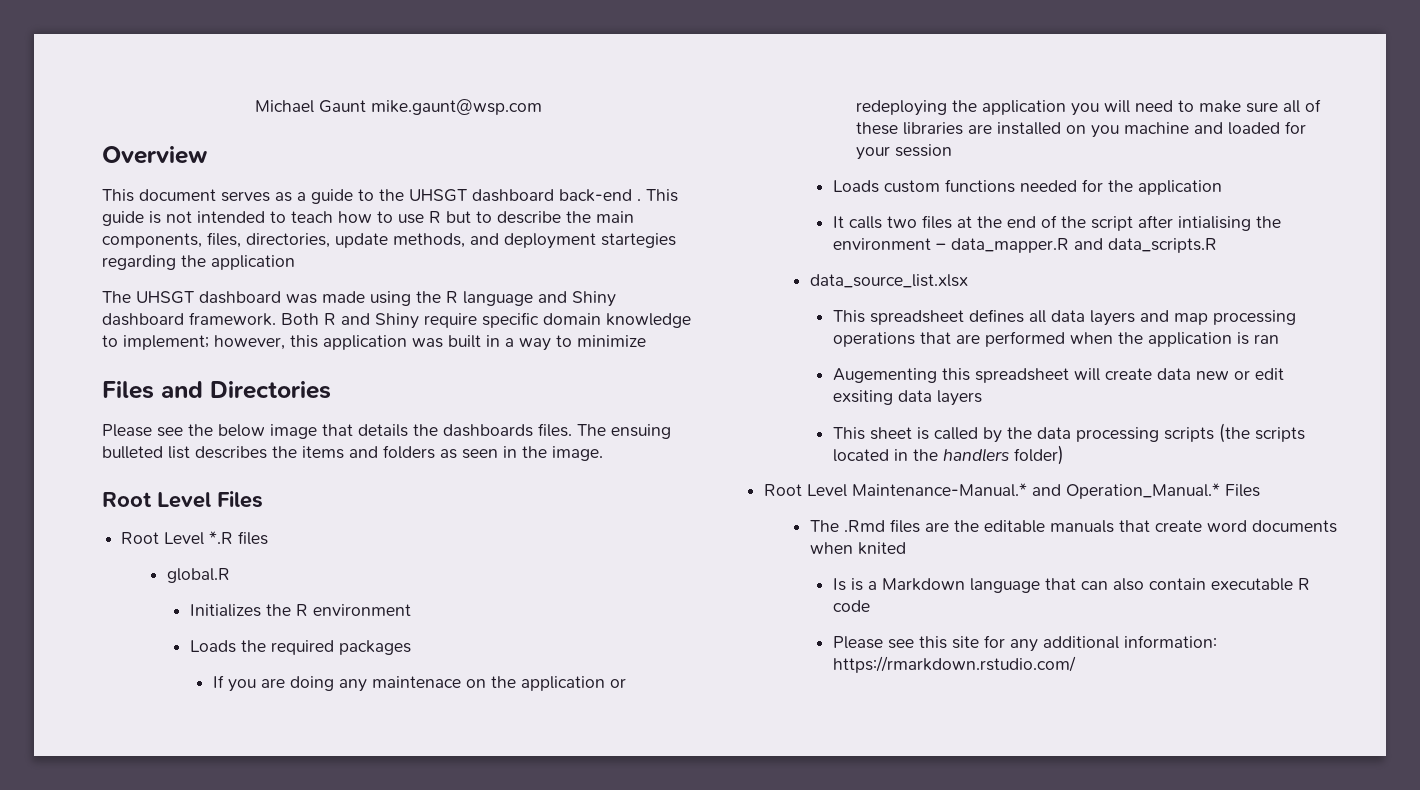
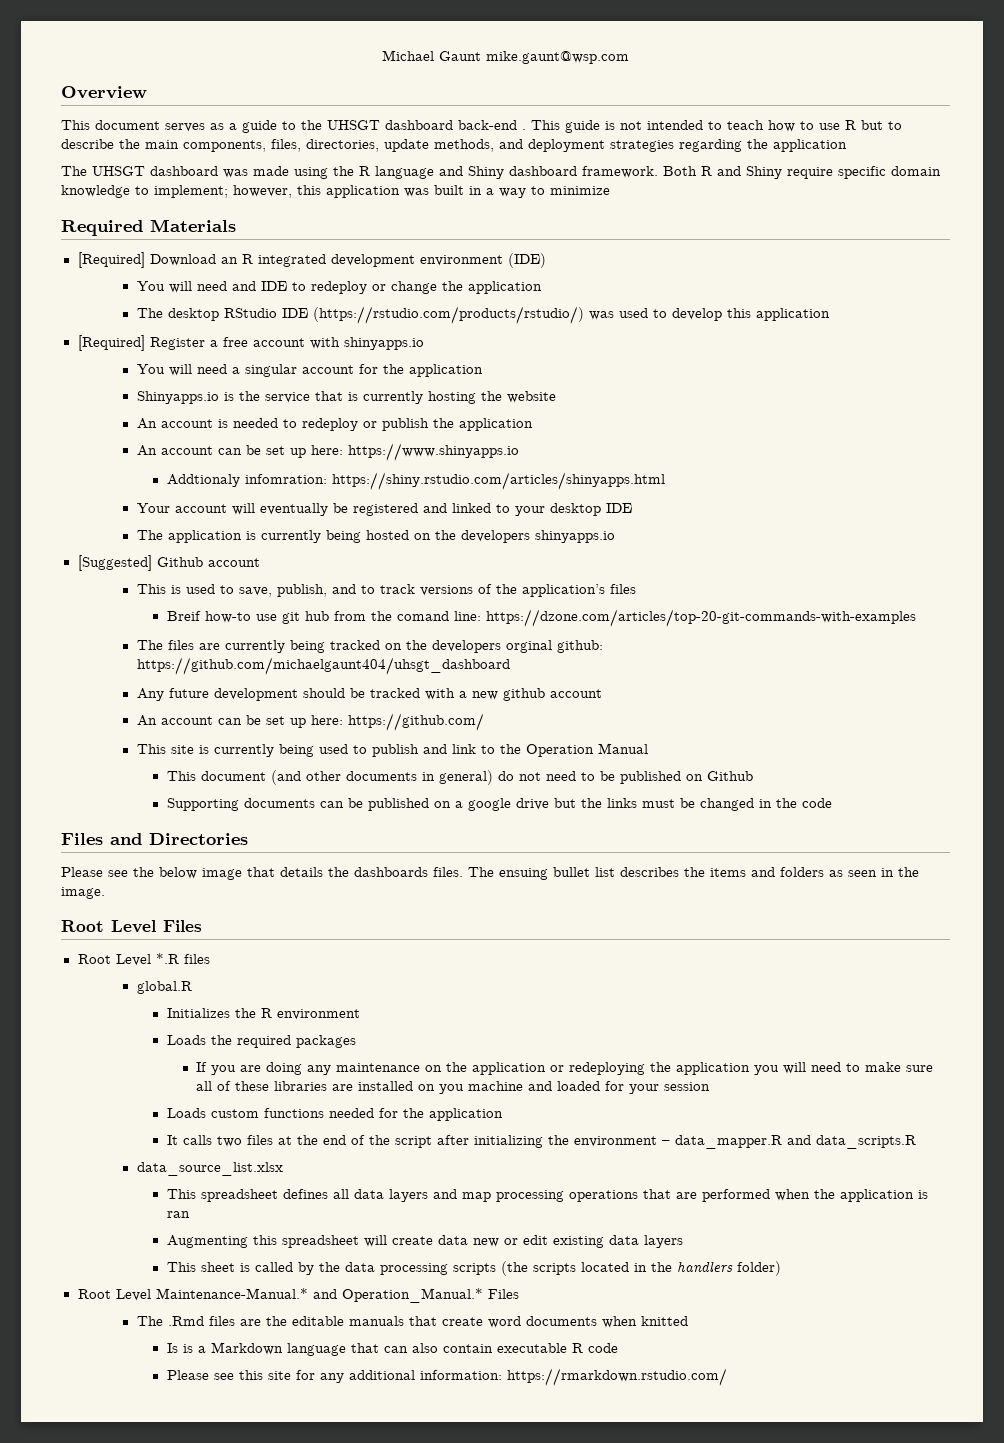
[601,233,676,248] startegies -> [610,140,674,152] strategies
(646, 341) none -> [61,219,236,236] [77,252,546,268] [136,281,542,294] [136,306,830,324] [77,335,424,351] [136,364,483,377] [136,391,556,404] [136,418,533,431] [136,443,519,461] [166,472,665,490] [136,503,632,516] [136,530,615,543] [77,555,260,571] [136,584,636,597] [166,609,916,627] [136,640,603,653] [136,657,510,675] [136,688,602,701] [136,713,484,731] [136,743,648,757] [166,770,753,785] [166,798,832,811] // Required Materials // [Required] Download an R integrated development environment (IDE) // You will need and IDE to redeploy or change the application // The desktop RStudio IDE (https://rstudio.com/products/rstudio/) was used to develop this application // [Required] Register a free account with shinyapps.io // You will need a singular account for the application // Shinyapps.io is the service that is currently hosting the website // An account is needed to redeploy or publish the application // An account can be set up here: https://www.shinyapps.io // Addtionaly infomration: https://shiny.rstudio.com/articles/shinyapps.html // Your account will eventually be registered and linked to your desktop IDE // The application is currently being hosted on the developers shinyapps.io // [Suggested] Github account // This is used to save, publish, and to track versions of the application’s files // Breif how-to use git hub from the comand line: https://dzone.com/articles/top-20-git-commands-with-examples // The files are currently being tracked on the developers orginal github: https://github.com/michaelgaunt404/uhsgt_dashboard // Any future development should be tracked with a new github account // An account can be set up here: https://github.com/ // This site is currently being used to publish and link to the Operation Manual // This document (and other documents in general) do not need to be published on Github // Supporting documents can be published on a google drive but the links must be changed in the code
[102,446,163,459] bulleted -> [553,867,590,877] bullet
[371,676,461,688] maintenace -> [336,1063,421,1072] maintenance
[1177,216,1251,231] intialising -> [473,1135,543,1148] initializing
[832,368,937,383] Augementing -> [166,1235,248,1248] Augmenting
[832,390,893,405] exsiting -> [552,1236,604,1248] existing
[857,542,906,555] knited -> [640,1316,688,1326] knitted

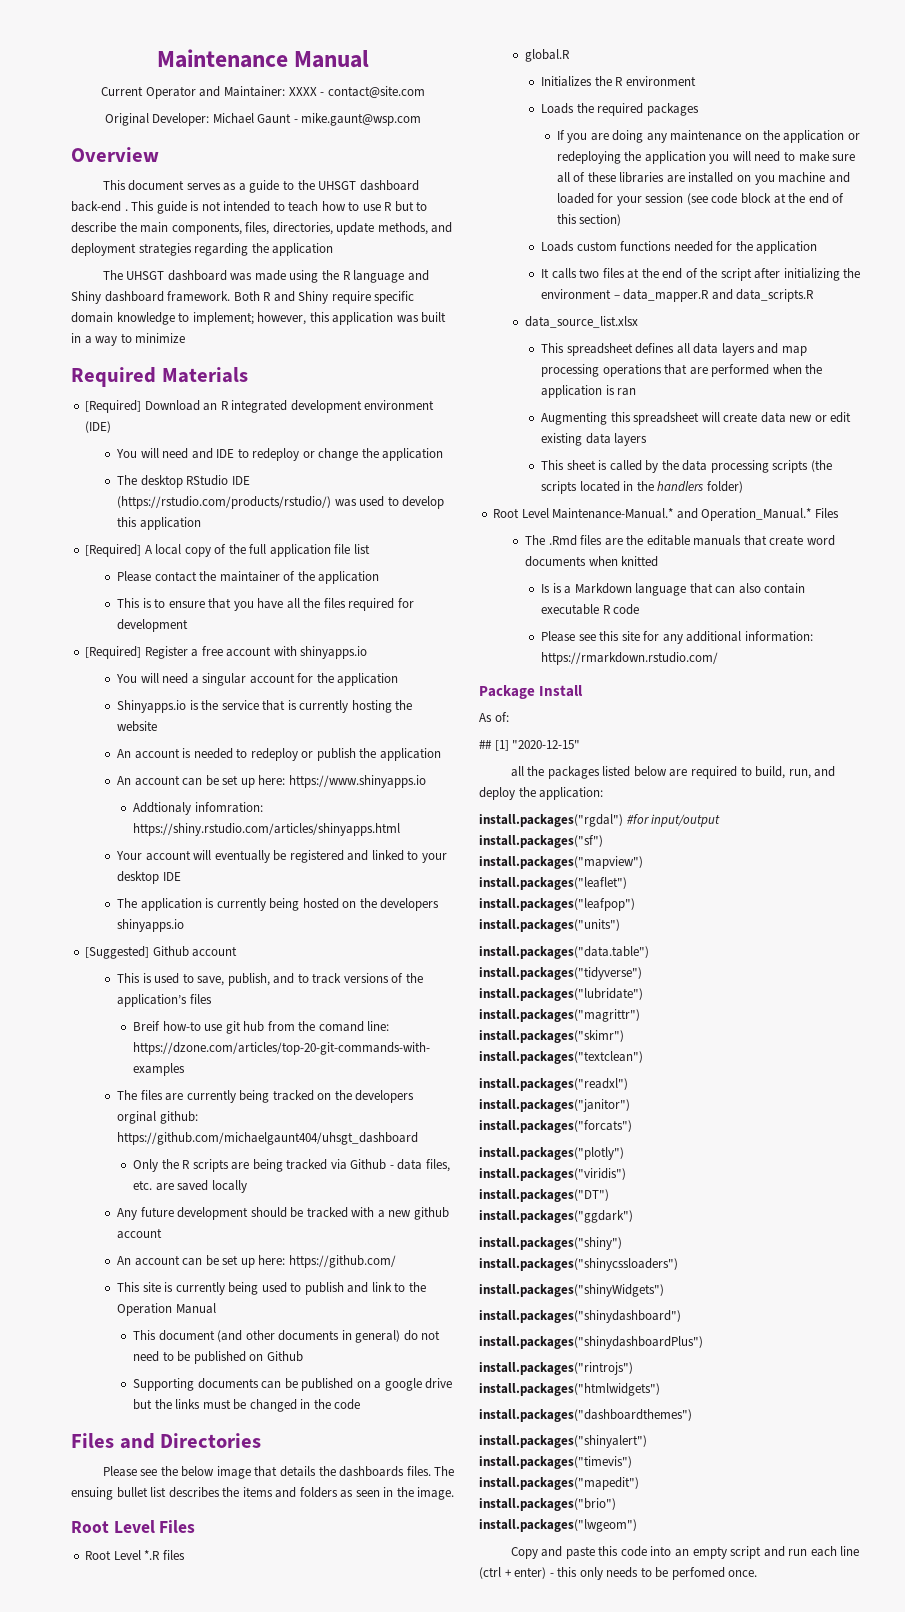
(382, 55) none -> [156,49,370,68] [101,86,425,99] [104,113,210,126] Maintenance Manual // Current Operator and Maintainer: XXXX - contact@site.com // Original Developer:
(481, 56) none -> [293,119,298,123] -
(830, 314) none -> [85,544,370,557] [117,571,380,584] [117,598,414,611] [117,619,189,632] // [Required] A local copy of the full application file list // Please contact the maintainer of the application // This is to ensure that you have all the files required for development
(510, 666) none -> [133,1159,450,1172] [133,1180,247,1193] // Only the R scripts are being tracked via Github - data files, etc. are saved locally
(711, 1086) none -> [686,193,845,205] [556,214,622,226] (see code block at the end of this section)
(727, 1377) none -> [479,685,584,699] [479,712,509,722] [479,740,581,751] [510,766,836,779] [479,787,604,800] [479,814,721,827] [479,835,603,848] [479,856,643,869] [479,877,627,890] [479,898,635,911] [479,919,620,932] [479,946,649,959] [479,967,642,980] [479,988,643,1001] [479,1009,640,1022] [479,1030,624,1043] [479,1051,643,1064] [479,1078,628,1091] [479,1099,630,1112] [479,1120,632,1133] [479,1147,624,1160] [479,1168,626,1181] [479,1189,609,1202] [479,1210,633,1223] [479,1237,622,1250] [479,1258,678,1271] [479,1284,664,1297] [479,1310,681,1323] [479,1336,703,1349] [479,1362,633,1375] [479,1383,660,1396] [479,1409,692,1422] [479,1435,647,1448] [479,1456,632,1469] [479,1477,639,1490] [479,1498,616,1511] [479,1519,637,1532] [510,1546,860,1559] [479,1567,758,1580] // Package Install // As of: // ## [1] "2020-12-15" // all the packages listed below are required to build, run, and deploy the application: // install.packages("rgdal") #for input/output // install.packages("sf") // install.packages("mapview") // install.packages("leaflet") // install.packages("leafpop") // install.packages("units") // install.packages("data.table") // install.packages("tidyverse") // install.packages("lubridate") // install.packages("magrittr") // install.packages("skimr") // install.packages("textclean") // install.packages("readxl") // install.packages("janitor") // install.packages("forcats") // install.packages("plotly") // install.packages("viridis") // install.packages("DT") // install.packages("ggdark") // install.packages("shiny") // install.packages("shinycssloaders") // install.packages("shinyWidgets") // install.packages("shinydashboard") // install.packages("shinydashboardPlus") // install.packages("rintrojs") // install.packages("htmlwidgets") // install.packages("dashboardthemes") // install.packages("shinyalert") // install.packages("timevis") // install.packages("mapedit") // install.packages("brio") // install.packages("lwgeom") // Copy and paste this code into an empty script and run each line (ctrl + enter) - this only needs to be perfomed once.

